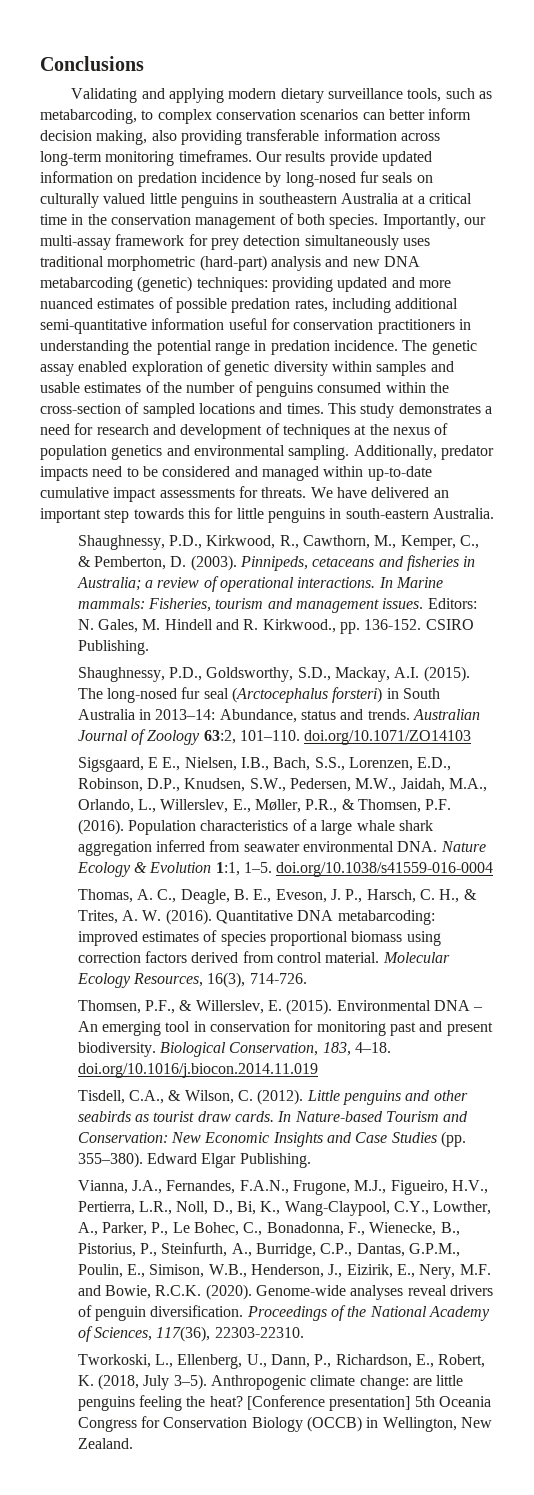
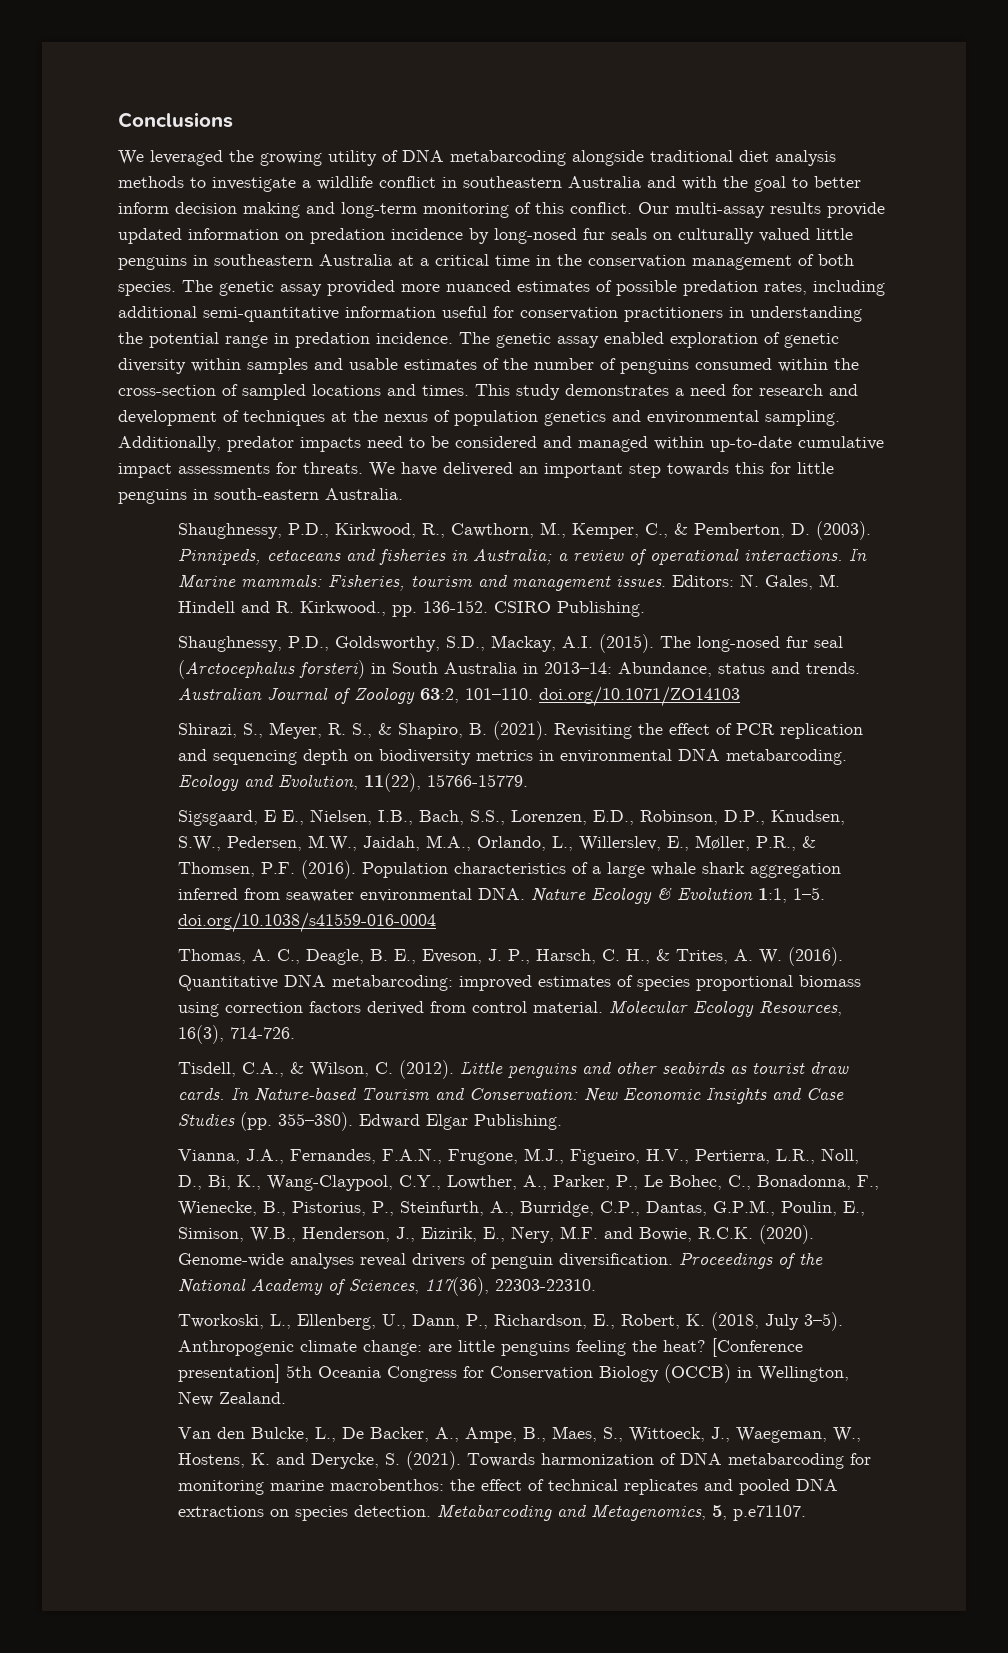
[71,88,492,103] [40,108,472,124] [40,129,440,145] [40,150,282,166] Validating and applying modern dietary surveillance tools, such as metabarcoding, to complex conservation scenarios can better inform decision making, also providing transferable information across long-term monitoring timeframes. Our -> [118,149,836,166] [118,176,861,192] [118,202,765,218] We leveraged the growing utility of DNA metabarcoding alongside traditional diet analysis methods to investigate a wildlife conflict in southeastern Australia and with the goal to better inform decision making and long-term monitoring of this conflict. Our multi-assay
[382,214,486,229] [40,234,430,250] [40,255,420,271] [40,276,415,292] Importantly, our multi-assay framework for prey detection simultaneously uses traditional morphometric (hard-part) analysis and new DNA metabarcoding (genetic) techniques: providing updated and -> [182,280,395,296] The genetic assay provided
(472, 737) none -> [177,721,863,740] [177,748,847,765] [177,773,528,792] // Shirazi, S., Meyer, R. S., & Shapiro, B. (2021). Revisiting the effect of PCR replication and sequencing depth on biodiversity metrics in environmental DNA metabarcoding. Ecology and Evolution, 11(22), 15766-15779.
[77,999,484,1015] [77,1020,493,1036] [77,1042,391,1057] [77,1063,318,1078] // Thomsen, P.F., & Willerslev, E. (2015). Environmental DNA – An emerging tool in conservation for monitoring past and present biodiversity. Biological Conservation, 183, 4–18. doi.org/10.1016/j.biocon.2014.11.019 -> (295, 1033) none
(133, 1443) none -> [177,1426,861,1443] [177,1451,871,1470] [177,1478,838,1495] [177,1504,806,1521] // Van den Bulcke, L., De Backer, A., Ampe, B., Maes, S., Wittoeck, J., Waegeman, W., Hostens, K. and Derycke, S. (2021). Towards harmonization of DNA metabarcoding for monitoring marine macrobenthos: the effect of technical replicates and pooled DNA extractions on species detection. Metabarcoding and Metagenomics, 5, p.e71107.

